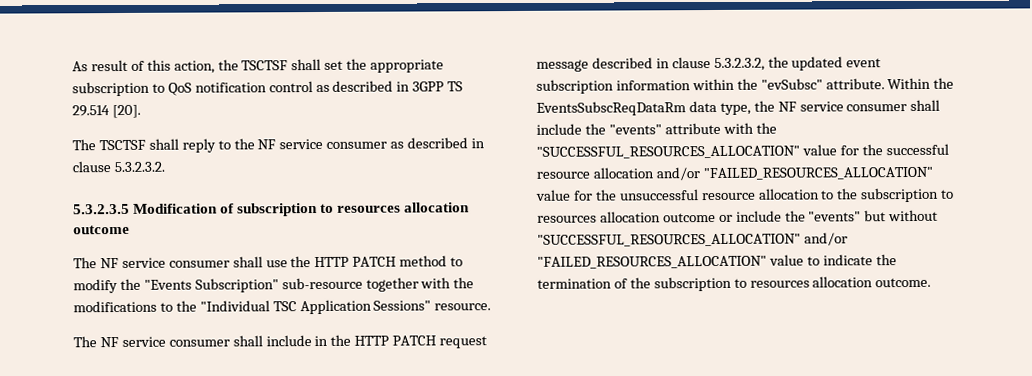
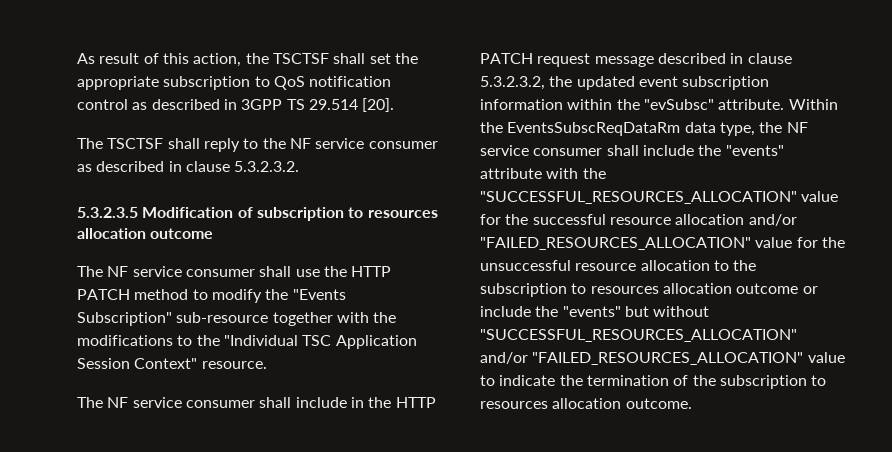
[373,300,432,311] Sessions" -> [77,358,198,369] Session Context"

